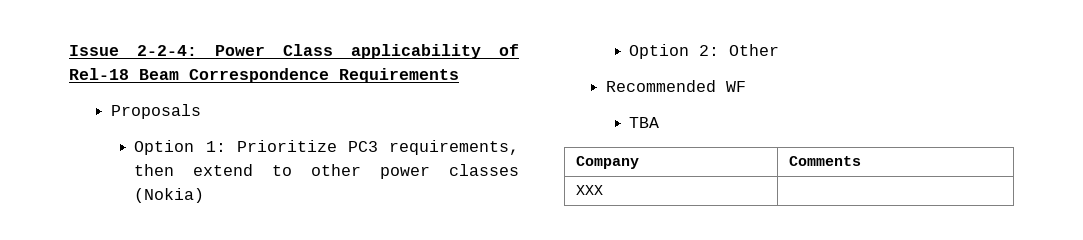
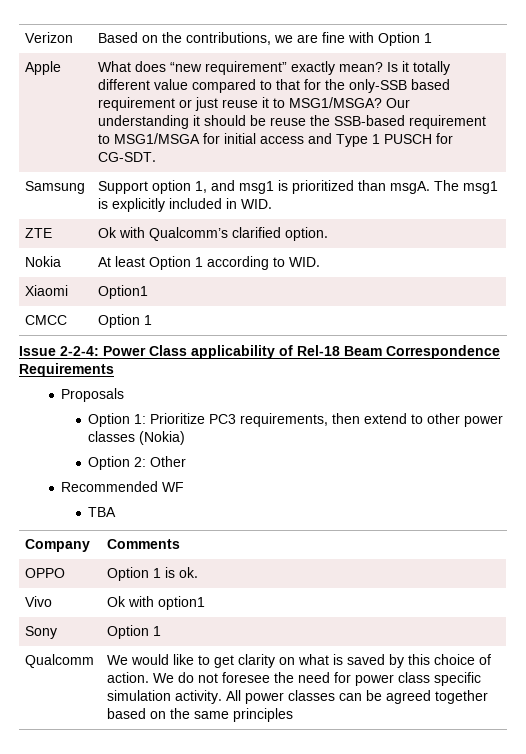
(69, 50) none -> [25,32,74,43] [98,32,433,46] [25,61,62,75] [98,61,451,75] [98,79,451,93] [98,97,411,111] [98,115,487,129] [98,133,454,147] [98,152,157,162] [25,181,86,194] [98,180,499,194] [98,198,273,212] [25,228,53,238] [98,227,329,241] [25,256,62,267] [98,256,321,270] [25,285,69,296] [98,285,149,299] [25,315,68,325] [98,314,153,328] Verizon | Based on the contributions, we are fine with Option 1 // Apple | What does “new requirement” exactly mean? Is it totally different value compared to that for the only-SSB based requirement or just reuse it to MSG1/MSGA? Our understanding it should be reuse the SSB-based requirement to MSG1/MSGA for initial access and Type 1 PUSCH for CG-SDT. // Samsung | Support option 1, and msg1 is prioritized than msgA. The msg1 is explicitly included in WID. // ZTE | Ok with Qualcomm’s clarified option. // Nokia | At least Option 1 according to WID. // Xiaomi | Option1 // CMCC | Option 1 //
[575,185,603,195] XXX | -> [25,568,66,578] [107,567,199,581] [25,596,53,607] [107,596,206,610] [25,626,58,639] [107,625,162,639] [25,654,95,668] [107,654,492,668] [107,672,482,686] [107,690,489,704] [107,708,294,722] OPPO | Option 1 is ok. // Vivo | Ok with option1 // Sony | Option 1 // Qualcomm | We would like to get clarity on what is saved by this choice of action. We do not foresee the need for power class specific simulation activity. All power classes can be agreed together based on the same principles

